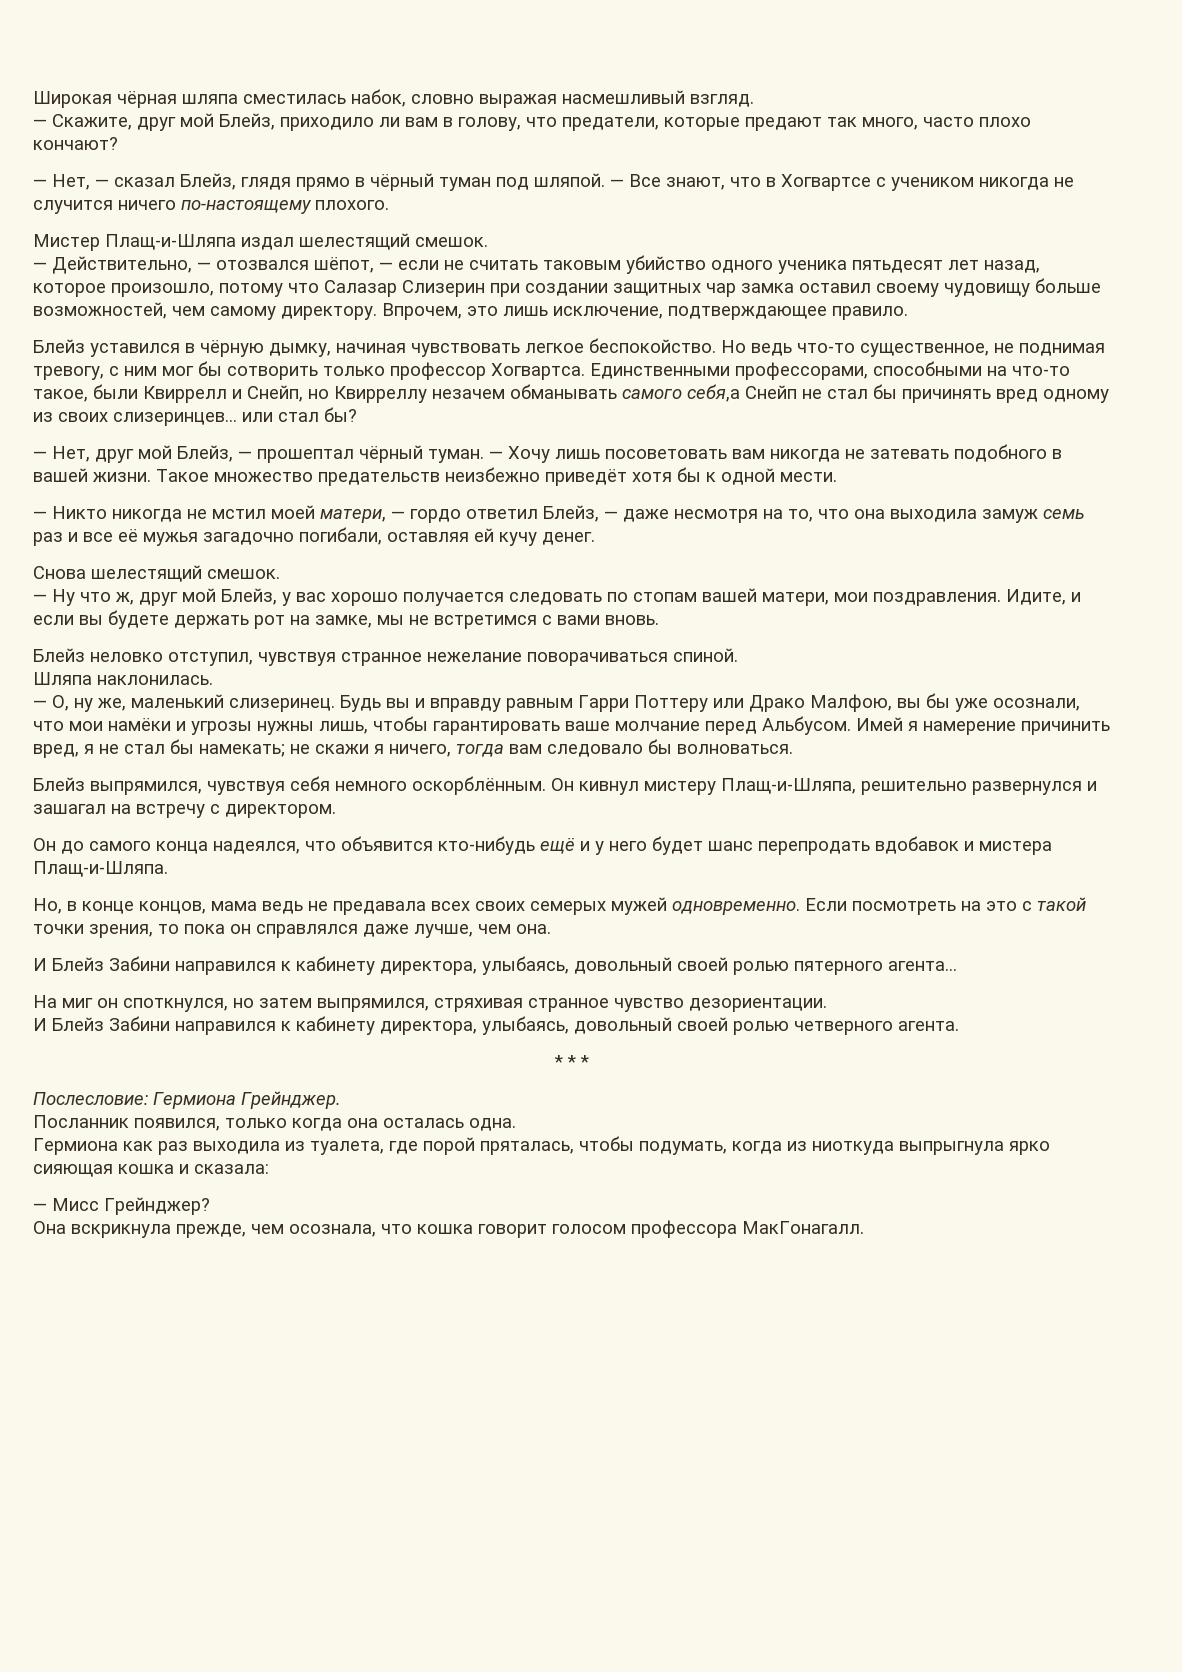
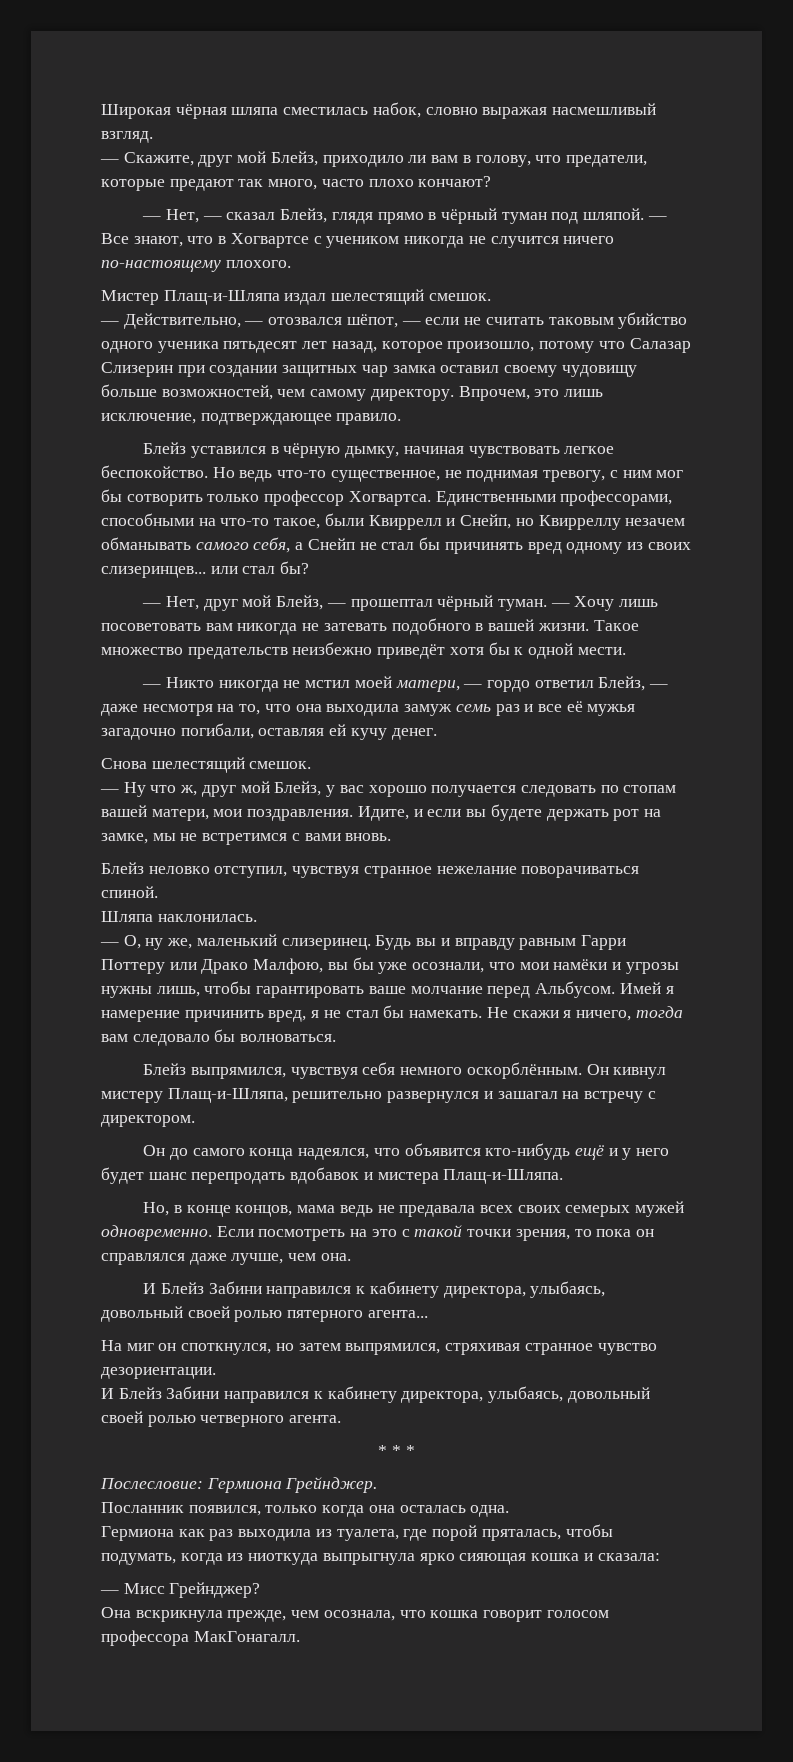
[687,384,740,402] себя,а -> [253,537,304,553] себя, а
[199,744,310,757] намекать; не -> [409,1007,508,1018] намекать. Не

